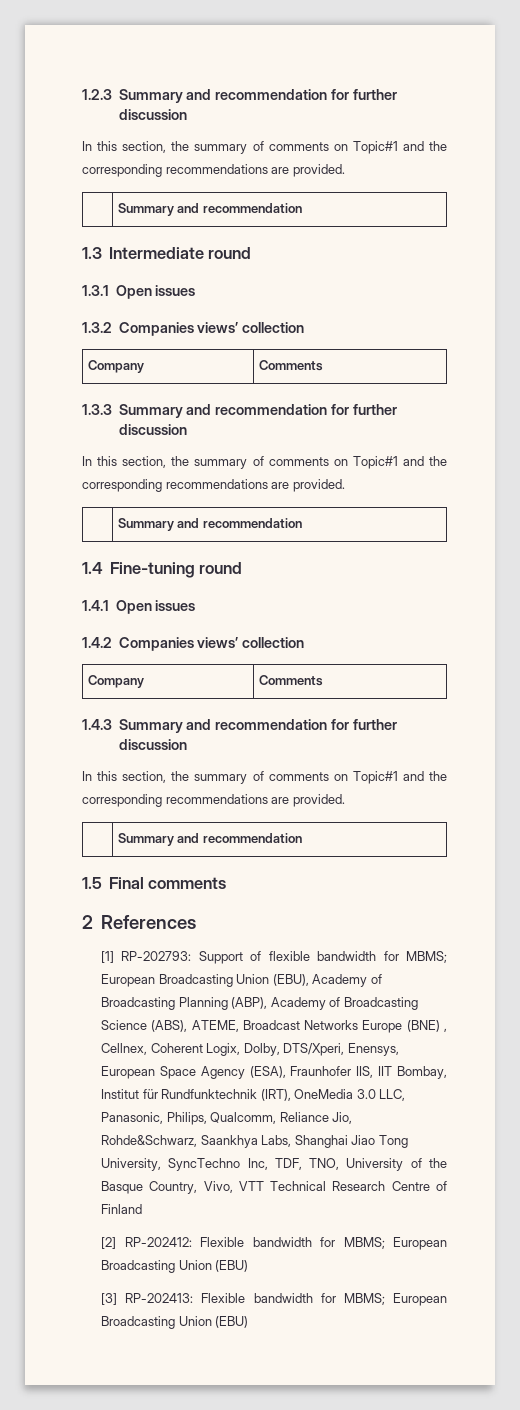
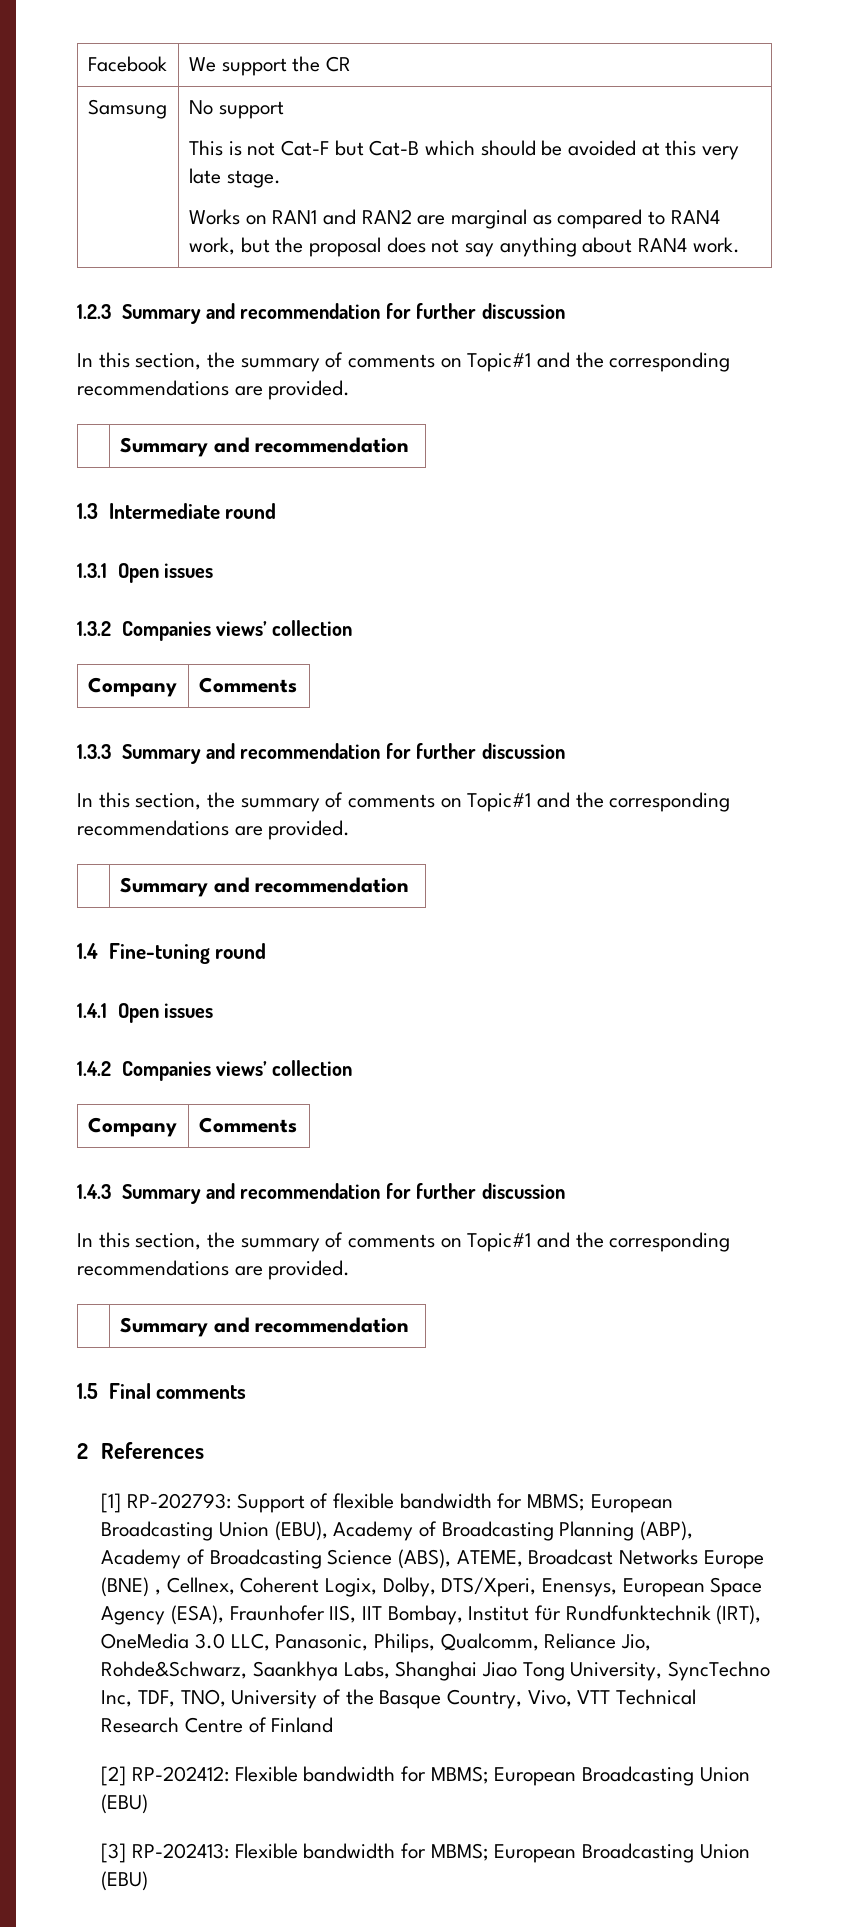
(82, 94) none -> [87,56,167,72] [188,56,351,76] [87,99,167,119] [188,100,284,119] [188,140,740,160] [188,168,281,188] [188,209,720,229] [188,237,740,257] Facebook | We support the CR // Samsung | No support // This is not Cat-F but Cat-B which should be avoided at this very late stage. // Works on RAN1 and RAN2 are marginal as compared to RAN4 work, but the proposal does not say anything about RAN4 work. //

